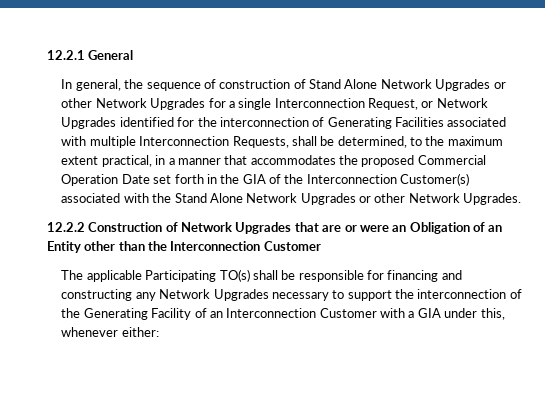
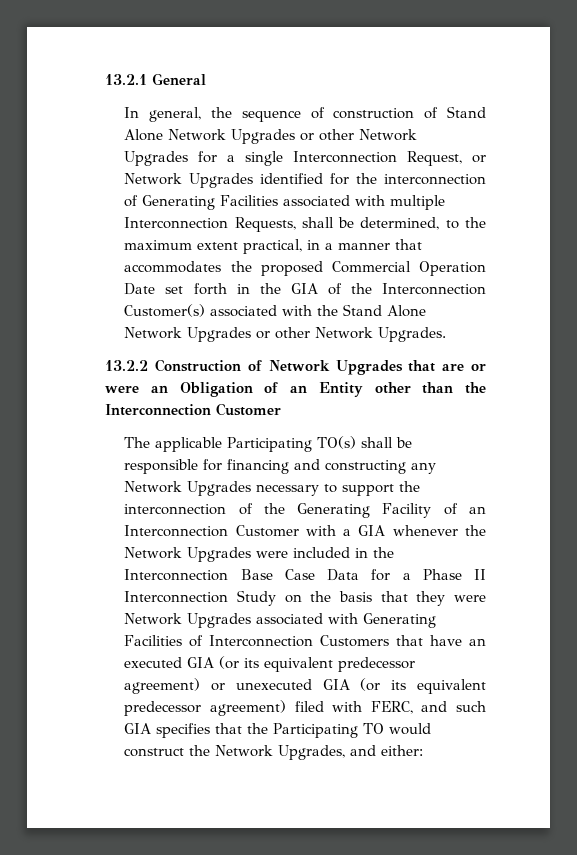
[46,50,85,60] 12.2.1 -> [105,74,148,85] 13.2.1
[46,222,85,232] 12.2.2 -> [105,360,149,371] 13.2.2
[444,308,505,320] [61,327,119,337] under this, whenever -> [392,525,487,536] [124,547,395,562] [124,569,486,581] [124,590,487,606] [124,613,437,628] [124,635,487,647] [124,656,416,672] [124,678,487,694] [124,700,486,716] [124,723,432,738] [124,745,377,760] whenever the Network Upgrades were included in the Interconnection Base Case Data for a Phase II Interconnection Study on the basis that they were Network Upgrades associated with Generating Facilities of Interconnection Customers that have an executed GIA (or its equivalent predecessor agreement) or unexecuted GIA (or its equivalent predecessor agreement) filed with FERC, and such GIA specifies that the Participating TO would construct the Network Upgrades, and

